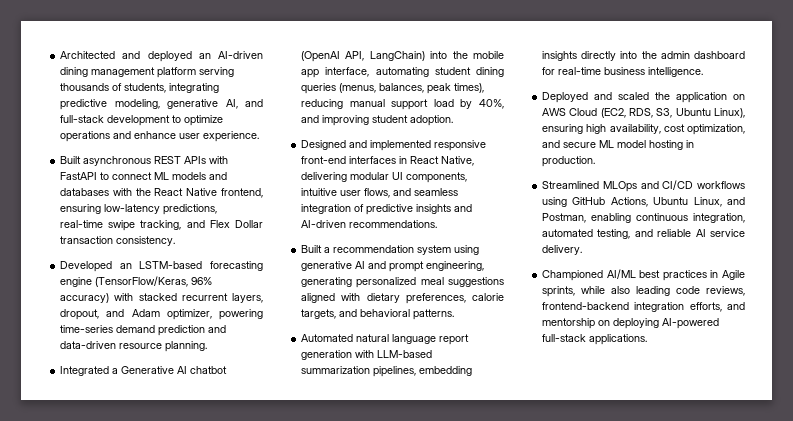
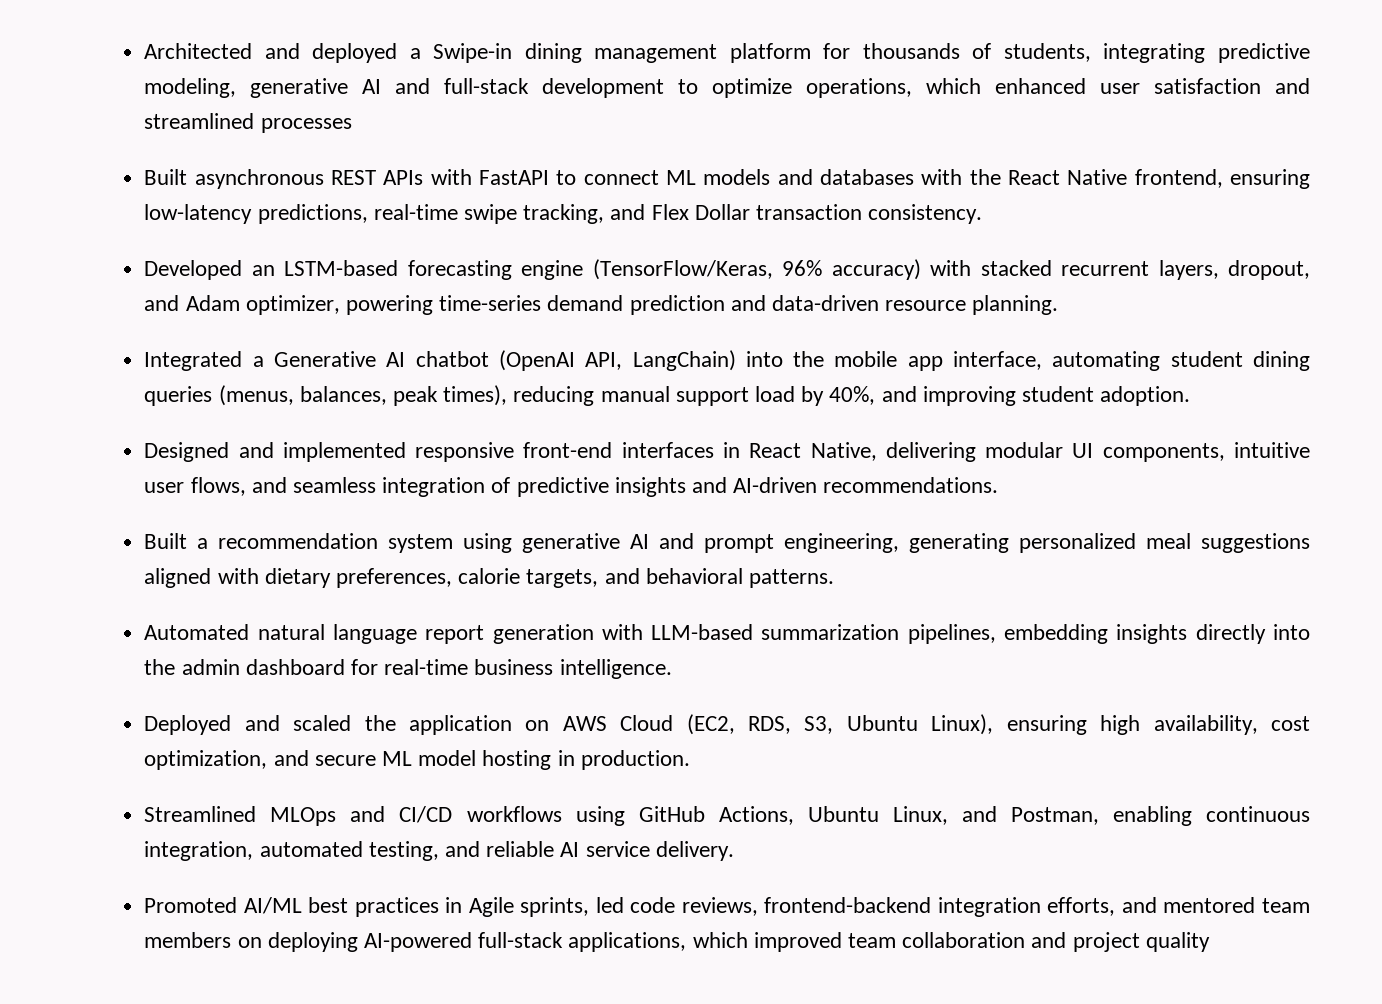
[198,51,263,59] an AI-driven -> [409,43,513,63] a Swipe-in
[199,67,235,77] serving -> [823,43,851,59] for
[225,99,238,109] AI, -> [362,79,382,94] AI
[60,131,260,142] operations and enhance user experience. -> [806,78,1311,98] [144,113,352,133] operations, which enhanced user satisfaction and streamlined processes
[542,270,604,281] Championed -> [144,897,238,913] Promoted
[581,286,671,296] while also leading -> [595,897,624,913] led
[542,318,596,329] mentorship -> [1163,897,1310,913] [144,932,232,948] mentored team members
[589,334,648,345] applications. -> [568,932,1210,952] applications, which improved team collaboration and project quality

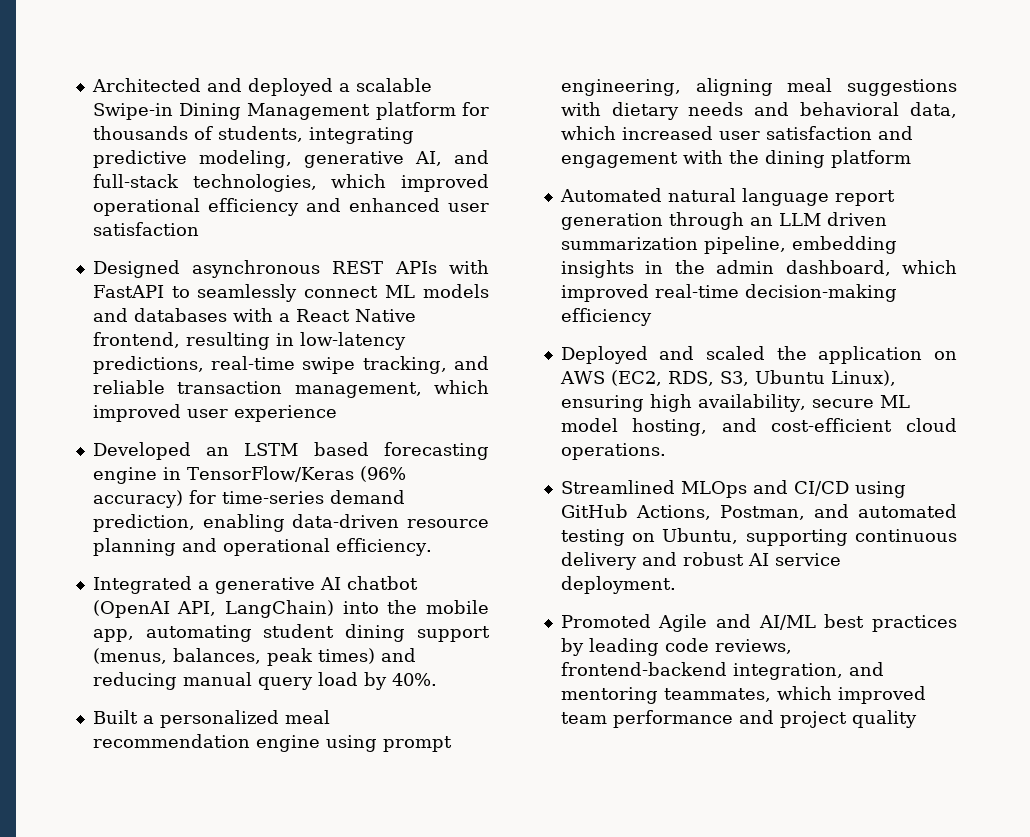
[433,43,718,63] Swipe-in dining management -> [355,78,432,92] [92,103,371,120] scalable Swipe-in Dining Management
[362,79,382,94] AI -> [414,151,442,166] AI,
[542,78,982,98] development to optimize operations, which -> [192,174,489,192] [92,198,341,216] technologies, which improved operational efficiency and
[1275,78,1311,94] [144,113,352,133] [144,169,188,185] and streamlined processes // Built -> [92,260,180,278] // Designed
(577, 177) none -> [197,284,298,302] seamlessly
[969,169,1001,185] the -> [278,313,290,322] a
[1230,169,1311,189] ensuring -> [185,332,294,350] resulting in
[651,204,983,224] [144,259,1310,280] [144,295,1059,315] Flex Dollar transaction consistency. // Developed an LSTM-based forecasting engine (TensorFlow/Keras, 96% accuracy) with stacked recurrent layers, dropout, and Adam optimizer, powering time-series demand prediction and data-driven resource planning. -> [92,380,489,398] [92,404,337,422] [92,442,489,460] [92,466,406,484] [92,490,405,508] [92,514,489,532] [92,538,432,556] reliable transaction management, which improved user experience // Developed an LSTM based forecasting engine in TensorFlow/Keras (96% accuracy) for time-series demand prediction, enabling data-driven resource planning and operational efficiency.
[273,351,376,367] Generative -> [214,577,315,594] generative
[907,351,1043,371] app interface, -> [92,629,134,642] app,
[144,386,213,406] queries -> [417,626,490,642] support
[443,385,508,406] times), -> [317,648,416,664] times) and
[675,387,749,406] support -> [257,677,313,690] query
[829,386,1191,406] [144,442,1310,462] [144,477,999,497] [144,533,1137,553] 40%, and improving student adoption. // Designed and implemented responsive front-end interfaces in React Native, delivering modular UI components, intuitive user flows, and seamless integration of predictive insights and AI-driven recommendations. // Built a recommendation system using generative AI and prompt engineering, generating personalized -> [391,673,437,686] [92,710,330,728] [92,734,452,752] [560,78,773,96] 40%. // Built a personalized meal recommendation engine using prompt engineering, aligning
[144,568,212,588] aligned -> (957, 87) none
[335,568,834,588] preferences, calorie targets, and behavioral patterns. -> [688,102,957,118] [560,126,913,140] [560,150,911,168] needs and behavioral data, which increased user satisfaction and engagement with the dining platform
[601,624,1311,644] [144,659,672,679] with LLM-based summarization pipelines, embedding insights directly into the admin dashboard for real-time business intelligence. -> [668,212,887,230] [560,236,897,254] [560,260,957,278] [560,284,897,302] [560,308,652,326] through an LLM driven summarization pipeline, embedding insights in the admin dashboard, which improved real-time decision-making efficiency
[620,715,674,731] Cloud -> (605, 377) none
[1271,716,1311,731] [144,750,690,770] cost optimization, and secure ML model hosting in production. -> [811,395,910,408] [560,418,957,436] [560,443,666,460] secure ML model hosting, and cost-efficient cloud operations.
[466,806,562,822] workflows -> (849, 488) none
[807,806,1310,826] [144,841,555,861] Ubuntu Linux, and Postman, enabling continuous integration, automated testing, and reliable -> [719,504,957,520] [560,528,957,546] [560,552,744,570] Postman, and automated testing on Ubuntu, supporting continuous delivery and robust
[655,841,734,861] delivery. -> [560,576,676,594] deployment.
(238, 905) none -> [658,614,752,632] Agile and
[445,897,1310,917] [144,932,687,952] in Agile sprints, led code reviews, frontend-backend integration efforts, and mentored team members on deploying AI-powered full-stack applications, -> [560,638,792,656] [560,662,884,680] [560,687,771,704] by leading code reviews, frontend-backend integration, and mentoring teammates,
[902,932,1026,948] collaboration -> [612,710,733,728] performance

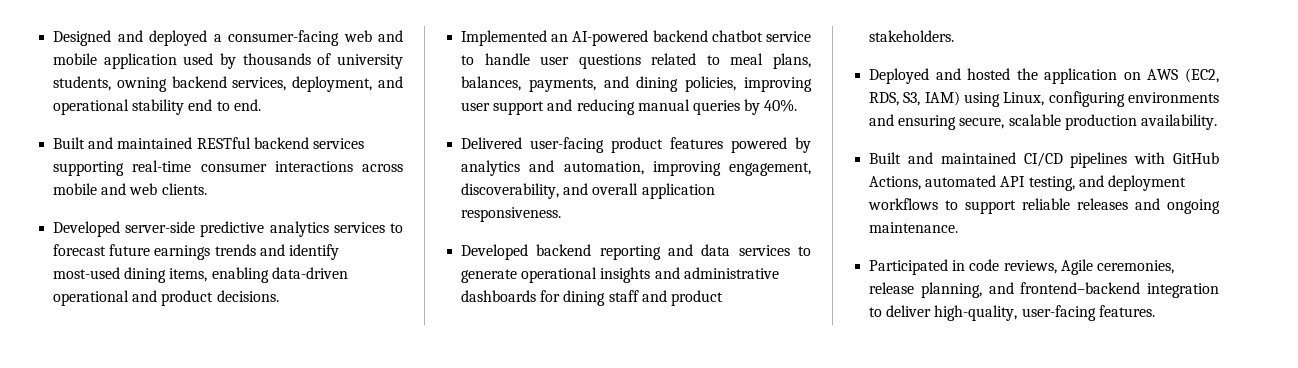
[91,78,201,92] Architected -> [53,30,112,46] Designed
[355,78,432,92] [92,102,489,120] [92,126,414,144] [92,150,489,168] [92,174,489,192] [92,198,489,216] [92,222,199,236] [92,260,489,278] [92,284,489,302] [92,308,416,322] [92,332,406,350] [92,356,490,374] [92,380,489,398] [92,404,337,422] [92,442,489,460] [92,466,406,484] [92,490,405,508] [92,514,489,532] [92,538,432,556] [92,576,418,594] [92,600,489,618] [92,624,490,642] [92,648,375,666] scalable Swipe-in Dining Management platform for thousands of students, integrating predictive modeling, generative AI, and full-stack technologies, which improved operational efficiency and enhanced user satisfaction // Designed asynchronous REST APIs with FastAPI to seamlessly connect ML models and databases with a React Native frontend, resulting in low-latency predictions, real-time swipe tracking, and reliable transaction management, which improved user experience // Developed an LSTM based forecasting engine in TensorFlow/Keras (96% accuracy) for time-series demand prediction, enabling data-driven resource planning and operational efficiency. // Integrated a generative AI chatbot (OpenAI API, LangChain) into the mobile app, automating student dining support (menus, balances, peak times) -> [228,30,403,46] [53,53,403,69] [53,76,403,92] [53,99,261,115] [53,137,364,149] [53,160,403,176] [53,183,207,195] [53,221,403,237] [53,244,339,260] [53,267,348,283] [53,290,279,306] [461,30,811,46] [461,53,811,69] [461,76,812,92] [461,101,545,115] consumer-facing web and mobile application used by thousands of university students, owning backend services, deployment, and operational stability end to end. // Built and maintained RESTful backend services supporting real-time consumer interactions across mobile and web clients. // Developed server-side predictive analytics services to forecast future earnings trends and identify most-used dining items, enabling data-driven operational and product decisions. // Implemented an AI-powered backend chatbot service to handle user questions related to meal plans, balances, payments, and dining policies, improving user support
[257,672,358,690] query load -> [692,100,740,115] queries
[92,710,330,728] [92,734,452,752] [560,78,957,96] [560,102,957,120] [560,126,913,140] [560,150,911,168] [559,188,895,206] [560,212,887,230] [560,236,897,254] [560,260,957,278] [560,284,897,302] [560,308,652,326] Built a personalized meal recommendation engine using prompt engineering, aligning meal suggestions with dietary needs and behavioral data, which increased user satisfaction and engagement with the dining platform // Automated natural language report generation through an LLM driven summarization pipeline, embedding insights in the admin dashboard, which improved real-time decision-making efficiency -> [461,137,811,153] [461,160,811,176] [461,183,715,199] [461,207,562,222] [461,244,811,260] [461,267,779,283] [461,290,723,306] [869,30,955,42] Delivered user-facing product features powered by analytics and automation, improving engagement, discoverability, and overall application responsiveness. // Developed backend reporting and data services to generate operational insights and administrative dashboards for dining staff and product stakeholders.
[706,346,766,360] scaled -> [967,68,1011,80] hosted
[754,370,896,386] [560,394,910,412] [560,418,957,436] [560,443,666,460] [560,480,906,498] [560,504,957,520] [560,528,957,546] [560,552,841,570] [560,576,676,594] [560,614,957,632] [560,638,792,656] [560,662,884,680] [560,686,926,704] [560,710,917,728] Ubuntu Linux), ensuring high availability, secure ML model hosting, and cost-efficient cloud operations. // Streamlined MLOps and CI/CD using GitHub Actions, Postman, and automated testing on Ubuntu, supporting continuous delivery and robust AI service deployment. // Promoted Agile and AI/ML best practices by leading code reviews, frontend-backend integration, and mentoring teammates, which improved team performance and project quality -> [924,91,1219,107] [869,114,1217,130] [869,152,1219,168] [869,175,1186,191] [868,198,1220,214] [869,222,959,233] [869,259,1174,275] [869,282,1219,298] [869,305,1155,321] IAM) using Linux, configuring environments and ensuring secure, scalable production availability. // Built and maintained CI/CD pipelines with GitHub Actions, automated API testing, and deployment workflows to support reliable releases and ongoing maintenance. // Participated in code reviews, Agile ceremonies, release planning, and frontend–backend integration to deliver high-quality, user-facing features.

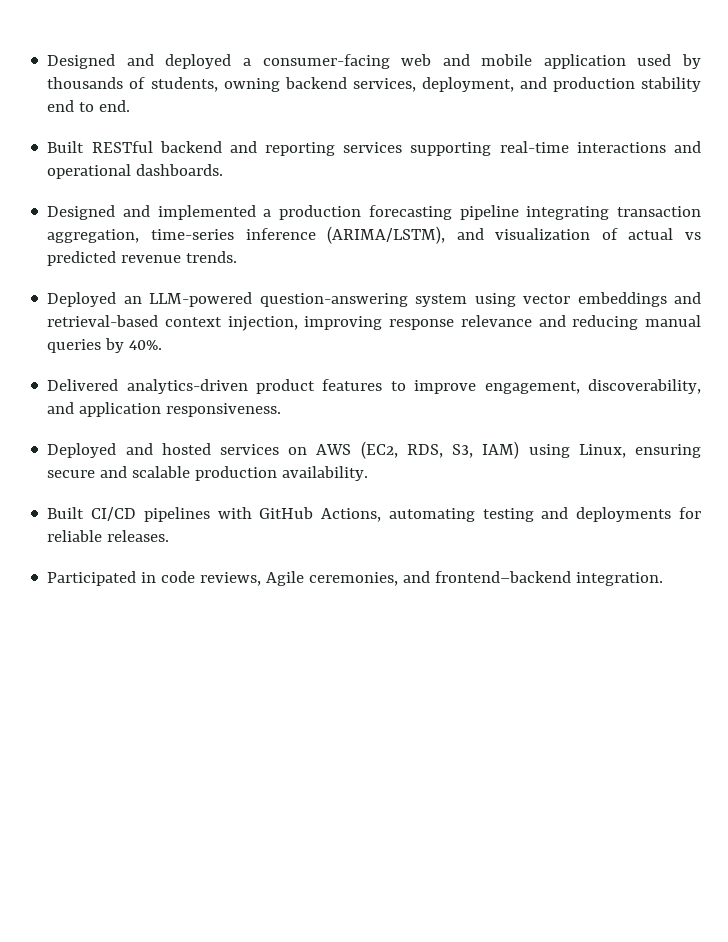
[336,54,403,69] university -> (146, 83) none
[53,99,130,115] operational -> [552,77,635,92] production
[88,137,364,149] [53,160,403,176] [53,183,207,195] [53,221,403,237] [53,244,339,260] [53,267,348,283] [53,290,279,306] [461,30,811,46] [461,53,811,69] [461,76,812,92] [461,101,545,115] and maintained RESTful backend services supporting real-time consumer interactions across mobile and web clients. // Developed server-side predictive analytics services to forecast future earnings trends and identify most-used dining items, enabling data-driven operational and product decisions. // Implemented an AI-powered backend chatbot service to handle user questions related to meal plans, balances, payments, and dining policies, improving user support -> [91,141,701,156] [47,164,224,179] [47,205,701,220] [47,226,701,244] [47,251,238,266] [47,292,701,307] [47,315,532,331] RESTful backend and reporting services supporting real-time interactions and operational dashboards. // Designed and implemented a production forecasting pipeline integrating transaction aggregation, time-series inference (ARIMA/LSTM), and visualization of actual vs predicted revenue trends. // Deployed an LLM-powered question-answering system using vector embeddings and retrieval-based context injection, improving response relevance
[530,137,605,153] user-facing -> [126,379,248,394] analytics-driven
[731,137,811,153] [461,160,721,176] powered by analytics and automation, improving -> [390,380,477,394] to improve
[592,183,639,195] overall -> (75, 408) none
[461,244,811,260] [461,267,779,283] [461,290,723,306] [869,30,955,42] // Developed backend reporting and data services to generate operational insights and administrative dashboards for dining staff and product stakeholders. -> (282, 410) none
[1016,68,1118,84] the application -> [220,444,280,455] services
[1048,91,1219,107] [869,114,1005,130] configuring environments and ensuring secure, -> [635,444,702,458] [47,466,128,478] ensuring secure and
[907,152,1016,164] and maintained -> (85, 513) none
[925,175,1186,191] [868,198,1220,214] [869,222,959,233] automated API testing, and deployment workflows to support reliable releases and ongoing maintenance. -> [388,507,701,522] [47,530,170,542] automating testing and deployments for reliable releases.
[869,282,1219,298] [869,305,1155,321] release planning, and frontend–backend integration to deliver high-quality, user-facing features. -> [403,571,664,586] and frontend–backend integration.

